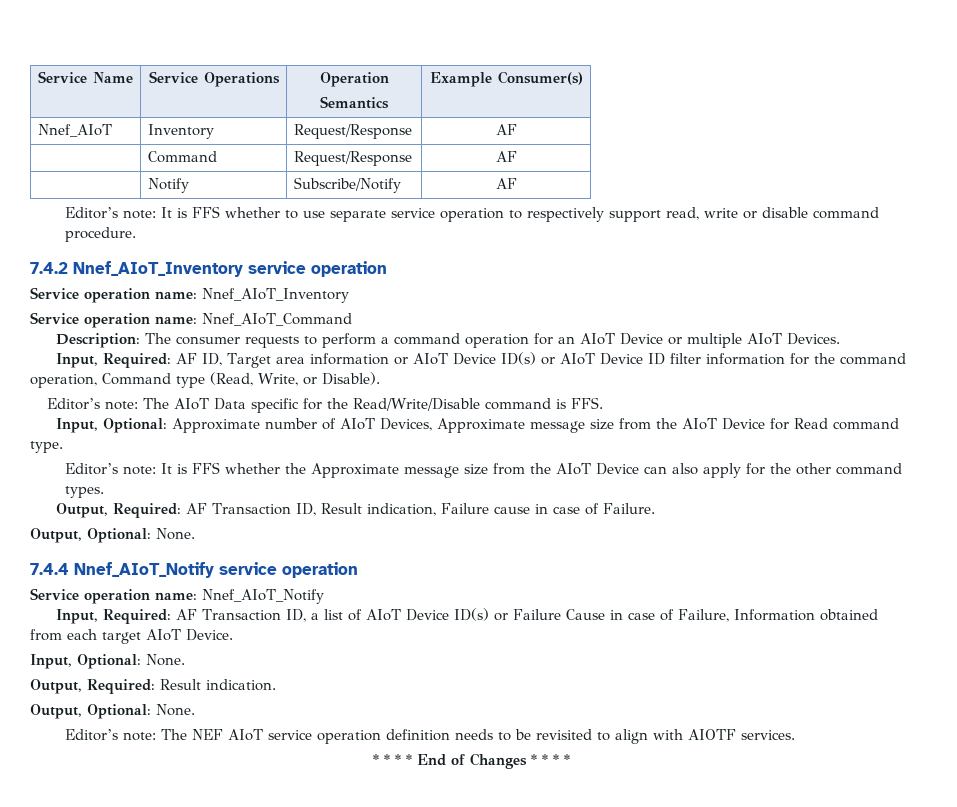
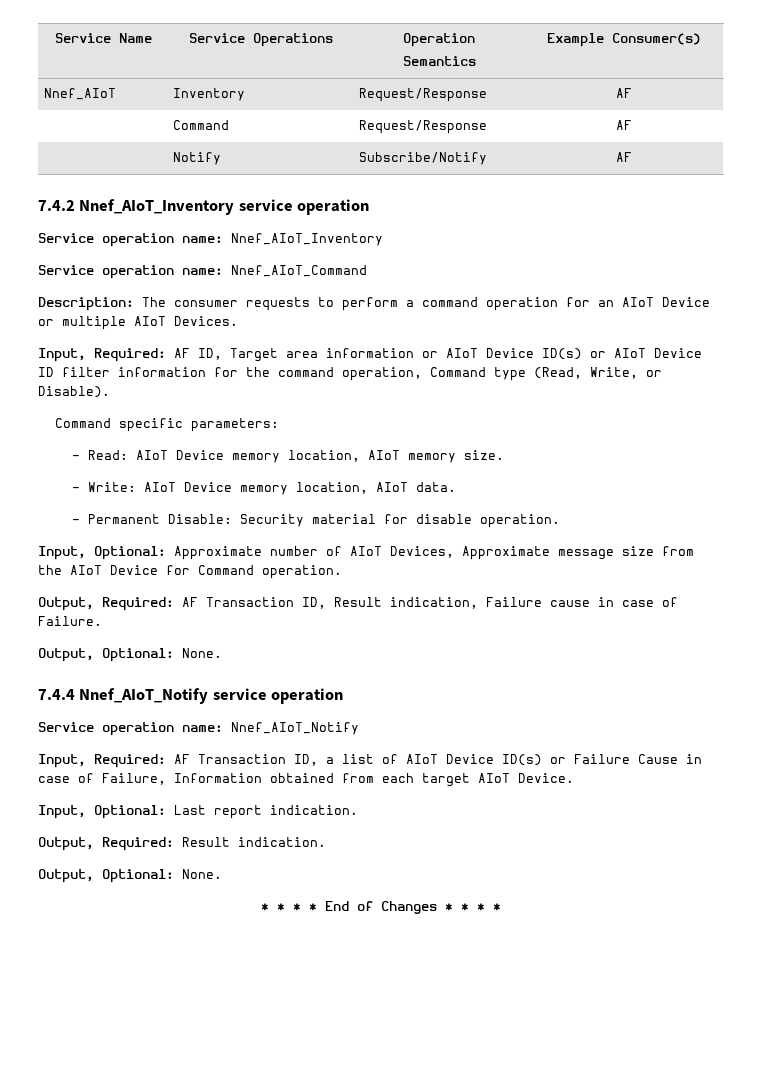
[64,206,879,222] [64,227,136,242] // Editor’s note: It is FFS whether to use separate service operation to respectively support read, write or disable command procedure. -> (632, 157) none
[47,397,604,413] Editor’s note: The AIoT Data specific for the Read/Write/Disable command is FFS. -> [55,418,280,432] [72,450,505,463] [72,482,457,495] [72,514,561,528] Command specific parameters: // - Read: AIoT Device memory location, AIoT memory size. // - Write: AIoT Device memory location, AIoT data. // - Permanent Disable: Security material for disable operation.
[793,418,899,430] [30,441,63,453] [64,462,902,478] [64,486,104,498] Read command type. // Editor’s note: It is FFS whether the Approximate message size from the AIoT Device can also apply for the other command types. -> [198,565,342,579] Command operation.
[146,654,185,666] None. -> [174,805,358,819] Last report indication.
[64,729,795,744] // Editor’s note: The NEF AIoT service operation definition needs to be revisited to align with AIOTF services. -> (222, 874) none

